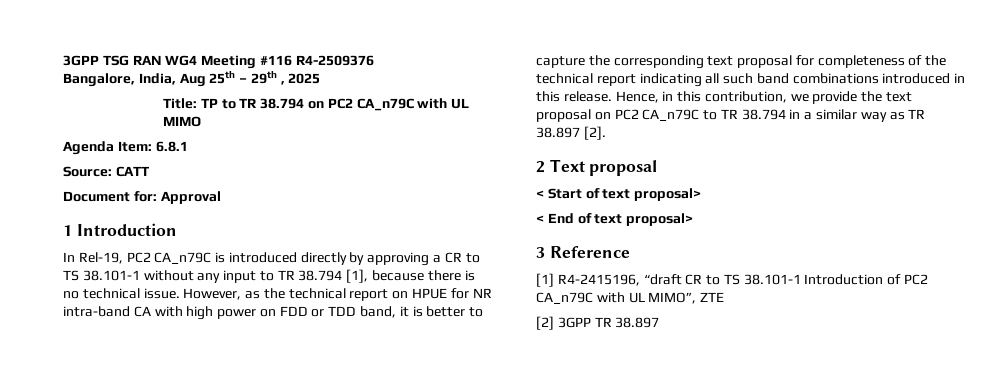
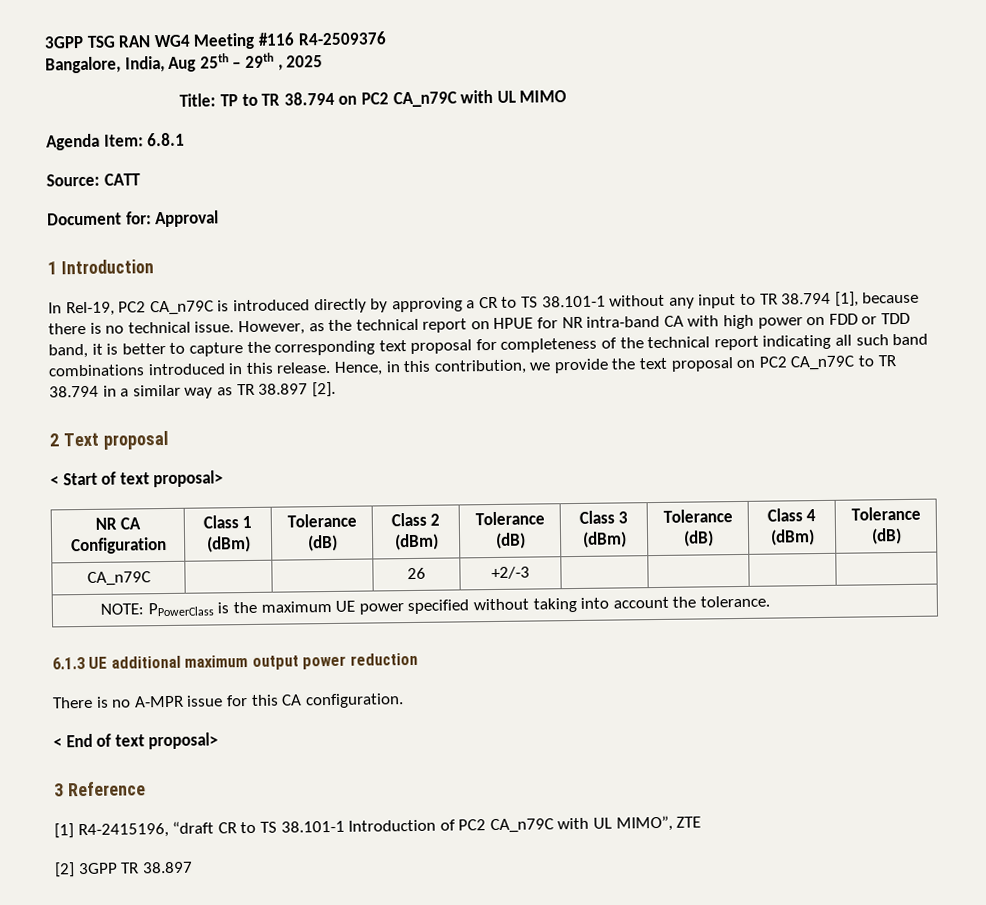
(702, 194) none -> [94,517,142,530] [70,537,167,555] [202,515,253,529] [206,535,251,553] [286,513,357,528] [306,534,338,552] [390,512,441,527] [393,533,439,551] [474,511,545,526] [494,532,526,549] [578,510,629,524] [581,531,627,548] [662,509,733,523] [682,530,714,547] [766,508,817,522] [769,529,815,546] [850,506,921,521] [870,528,902,545] [86,571,151,586] [407,567,426,580] [491,566,530,580] [100,595,770,617] [52,652,418,670] [52,693,404,709] // NR CA Configuration | Class 1 (dBm) | Tolerance (dB) | Class 2 (dBm) | Tolerance (dB) | Class 3 (dBm) | Tolerance (dB) | Class 4 (dBm) | Tolerance (dB) // CA_n79C | | | 26 | +2/-3 | | | | // NOTE: PPowerClass is the maximum UE power specified without taking into account the tolerance. // 6.1.3 UE additional maximum output power reduction // There is no A-MPR issue for this CA configuration.

